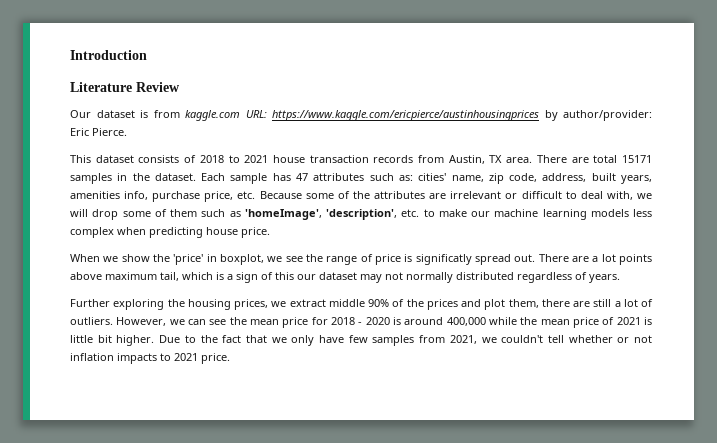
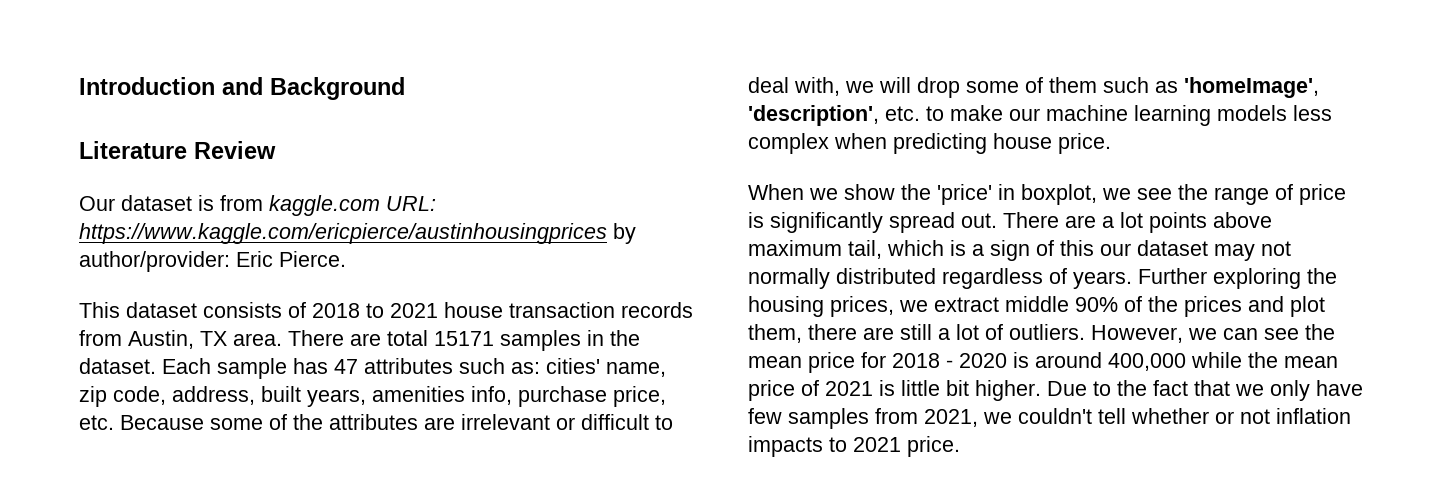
(147, 55) none -> [222,77,405,100] and Background
[415,254,472,265] significatly -> [770,212,883,233] significantly
(620, 278) // -> (1132, 280) none

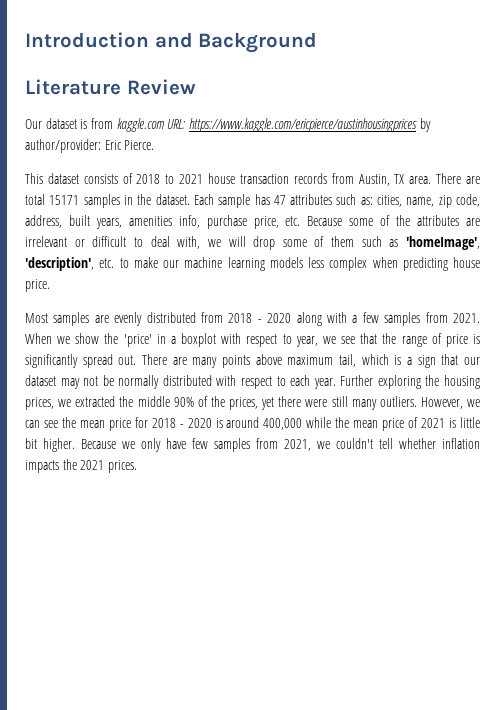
[546,358,600,374] cities' -> [377,195,403,207] cities,
(1111, 143) none -> [25,312,480,326] Most samples are evenly distributed from 2018 - 2020 along with a few samples from 2021.
[1021,184,1097,205] boxplot, -> [170,333,318,347] a boxplot with respect to year,
(1172, 194) none -> [360,333,378,344] that
[1102,212,1143,228] a lot -> [192,357,218,368] many
[1036,240,1094,256] of this -> [441,354,459,365] that
(1291, 248) none -> [102,375,114,386] be
[942,268,1132,289] regardless of years. -> [216,375,336,389] with respect to each year.
[934,297,999,312] extract -> [75,396,134,407] extracted the
[1184,296,1325,317] [748,324,1003,343] prices and plot them, there are still a lot of -> [229,396,377,410] prices, yet there were still many
[1047,380,1230,396] Due to the fact that -> [81,439,116,449] Because
[1215,408,1351,424] [748,436,960,457] or not inflation impacts to 2021 price. -> [442,438,480,449] [25,459,137,473] inflation impacts the 2021 prices.

